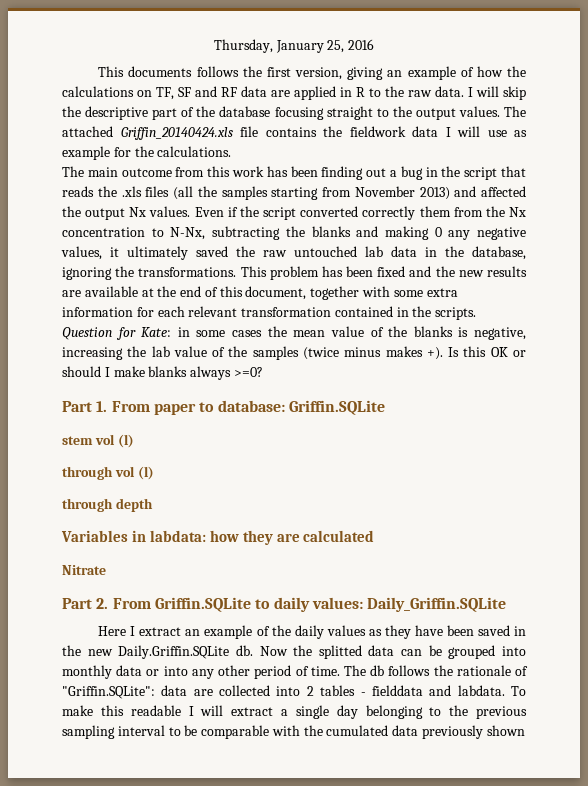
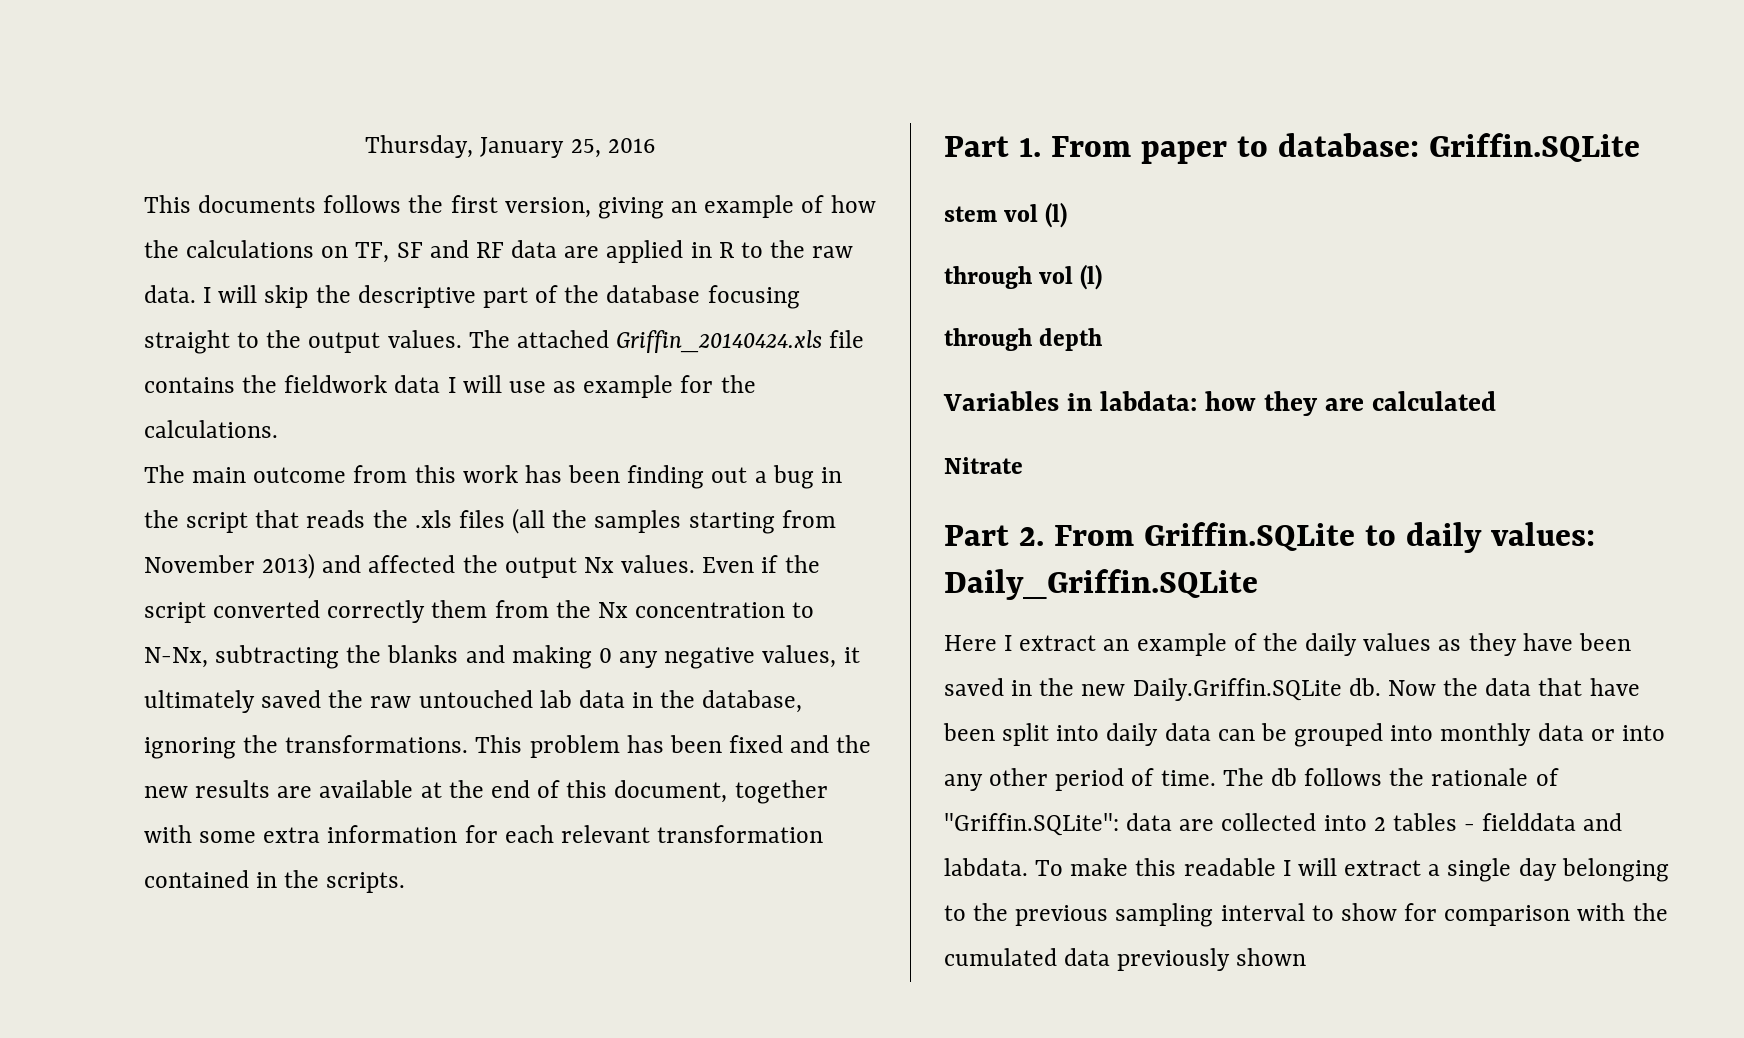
[62,326,527,340] [62,346,526,360] [62,366,263,380] Question for Kate: in some cases the mean value of the blanks is negative, increasing the lab value of the samples (twice minus makes +). Is this OK or should I make blanks always >=0? -> (406, 882) none
[318,645,362,659] splitted -> [1485,678,1640,696] [943,723,1159,746] data that have been split into daily
[184,725,270,739] be comparable -> [1340,903,1571,926] show for comparison

